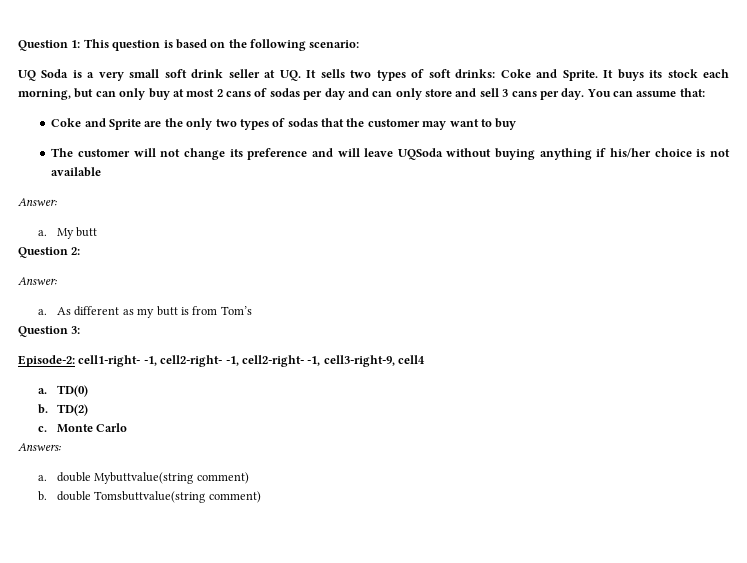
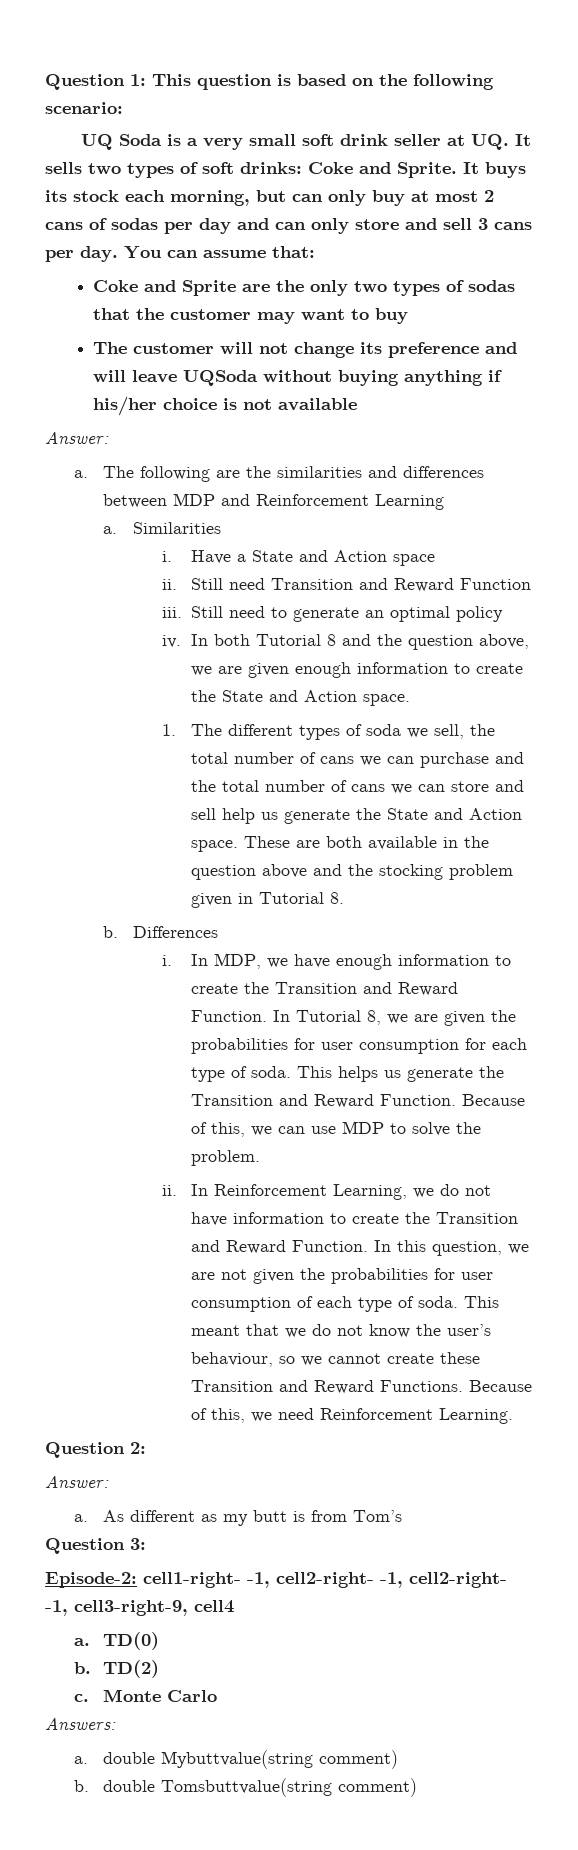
[57,227,98,239] My butt -> [103,466,485,482] [103,493,445,510] [103,522,221,534] [161,550,436,566] [161,578,532,592] [161,606,504,622] [161,634,530,650] [191,662,524,678] [191,690,411,706] [161,724,496,740] [191,752,525,768] [191,780,525,794] [191,808,523,824] [191,836,490,852] [191,864,514,880] [191,892,345,908] [103,926,218,938] [161,953,512,970] [191,982,459,996] [191,1010,517,1026] [191,1038,528,1054] [191,1066,505,1082] [191,1094,526,1108] [191,1121,482,1137] [191,1150,261,1166] [161,1184,492,1200] [191,1212,519,1226] [191,1240,530,1256] [191,1268,494,1284] [191,1296,500,1312] [191,1324,492,1338] [191,1352,481,1367] [191,1380,533,1394] [191,1408,514,1424] The following are the similarities and differences between MDP and Reinforcement Learning // a. Similarities // i. Have a State and Action space // ii. Still need Transition and Reward Function // iii. Still need to generate an optimal policy // iv. In both Tutorial 8 and the question above, we are given enough information to create the State and Action space. // 1. The different types of soda we sell, the total number of cans we can purchase and the total number of cans we can store and sell help us generate the State and Action space. These are both available in the question above and the stocking problem given in Tutorial 8. // b. Differences // i. In MDP, we have enough information to create the Transition and Reward Function. In Tutorial 8, we are given the probabilities for user consumption for each type of soda. This helps us generate the Transition and Reward Function. Because of this, we can use MDP to solve the problem. // ii. In Reinforcement Learning, we do not have information to create the Transition and Reward Function. In this question, we are not given the probabilities for user consumption of each type of soda. This meant that we do not know the user’s behaviour, so we cannot create these Transition and Reward Functions. Because of this, we need Reinforcement Learning.

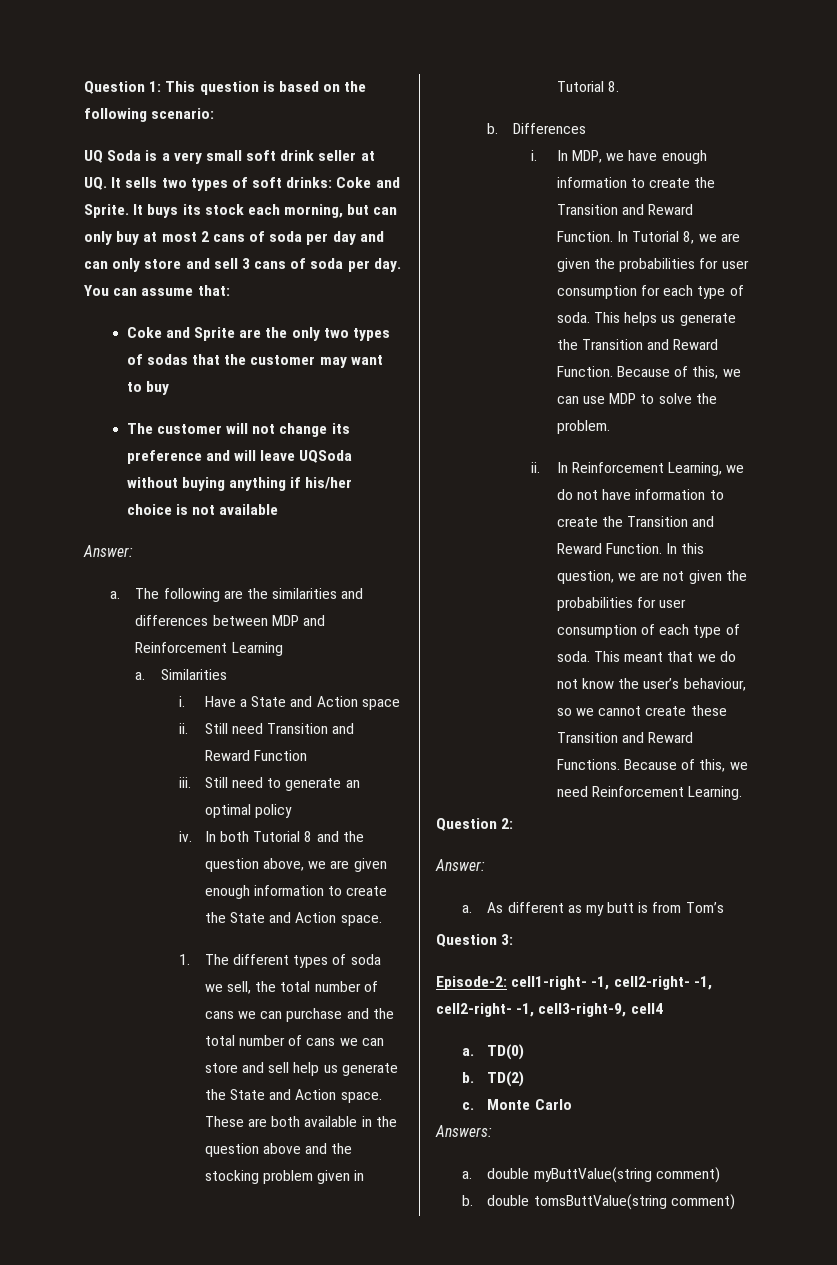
[111,218,158,230] sodas -> [269,231,303,242] soda
(532, 226) none -> [290,258,344,269] of soda
[161,1750,314,1769] Mybuttvalue(string -> [533,1167,652,1183] myButtValue(string
[161,1778,333,1797] Tomsbuttvalue(string -> [533,1194,667,1210] tomsButtValue(string

